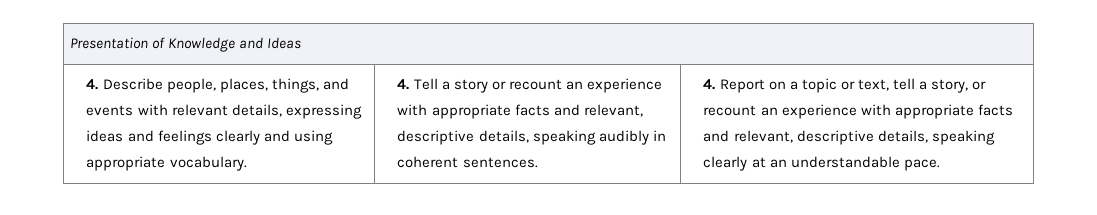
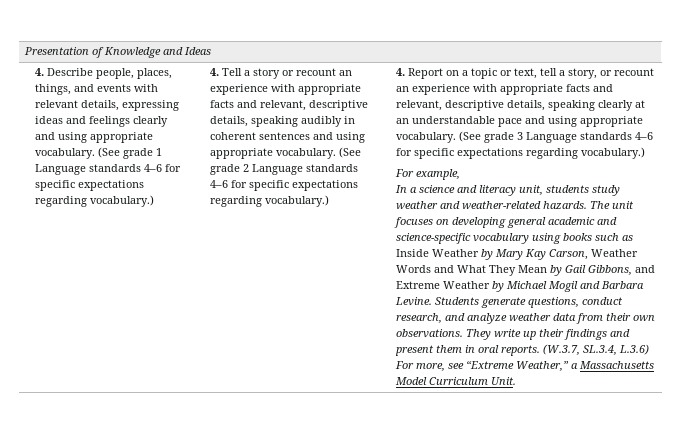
(247, 163) none -> [98,147,163,159] [35,164,182,175] [35,180,145,191] [35,195,155,207] (See grade 1 Language standards 4–6 for specific expectations regarding vocabulary.)
[462,157,538,168] sentences. -> [259,132,366,143] [210,147,362,159] [210,164,359,175] [210,180,359,191] [210,195,330,207] sentences and using appropriate vocabulary. (See grade 2 Language standards 4–6 for specific expectations regarding vocabulary.)
[903,159,940,171] pace. -> [498,116,644,127] [396,131,654,143] [396,147,646,159] [395,169,461,180] [395,185,621,196] [396,201,635,209] [394,217,618,228] [396,233,634,244] [396,249,639,260] [396,265,656,276] [396,281,645,292] [395,297,624,308] [396,313,656,324] [396,329,631,340] [395,344,650,356] [395,360,655,372] [395,377,517,385] pace and using appropriate vocabulary. (See grade 3 Language standards 4–6 for specific expectations regarding vocabulary.) // For example, // In a science and literacy unit, students study weather and weather-related hazards. The unit focuses on developing general academic and science-specific vocabulary using books such as Inside Weather by Mary Kay Carson, Weather Words and What They Mean by Gail Gibbons, and Extreme Weather by Michael Mogil and Barbara Levine. Students generate questions, conduct research, and analyze weather data from their own observations. They write up their findings and present them in oral reports. (W.3.7, SL.3.4, L.3.6) For more, see “Extreme Weather,” a Massachusetts Model Curriculum Unit.

